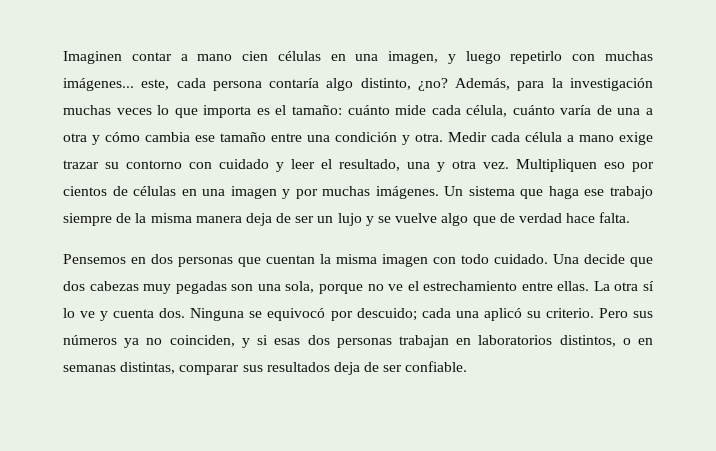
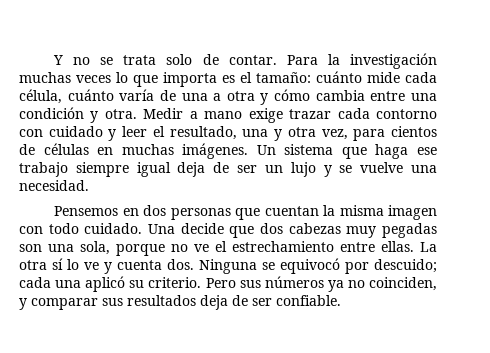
[63,51,653,64] [63,78,545,91] Imaginen contar a mano cien células en una imagen, y luego repetirlo con muchas imágenes... este, cada persona contaría algo distinto, ¿no? Además, para -> [53,54,318,65] Y no se trata solo de contar. Para
[195,132,266,142] ese tamaño -> (365, 95) none
[491,132,562,142] cada célula -> (184, 113) none
[105,162,119,169] su -> [337,108,370,119] cada
[483,159,654,172] [63,186,318,199] vez. Multipliquen eso por cientos de células en una imagen y por -> [321,126,438,141] [19,143,114,155] vez, para cientos de células en
[116,213,242,223] de la misma manera -> [136,162,171,177] igual
[441,212,631,226] algo que de verdad hace falta. -> [410,165,437,173] [19,180,89,191] una necesidad.
[257,335,653,348] [63,362,176,374] si esas dos personas trabajan en laboratorios distintos, o en semanas distintas, -> (27, 304) none

